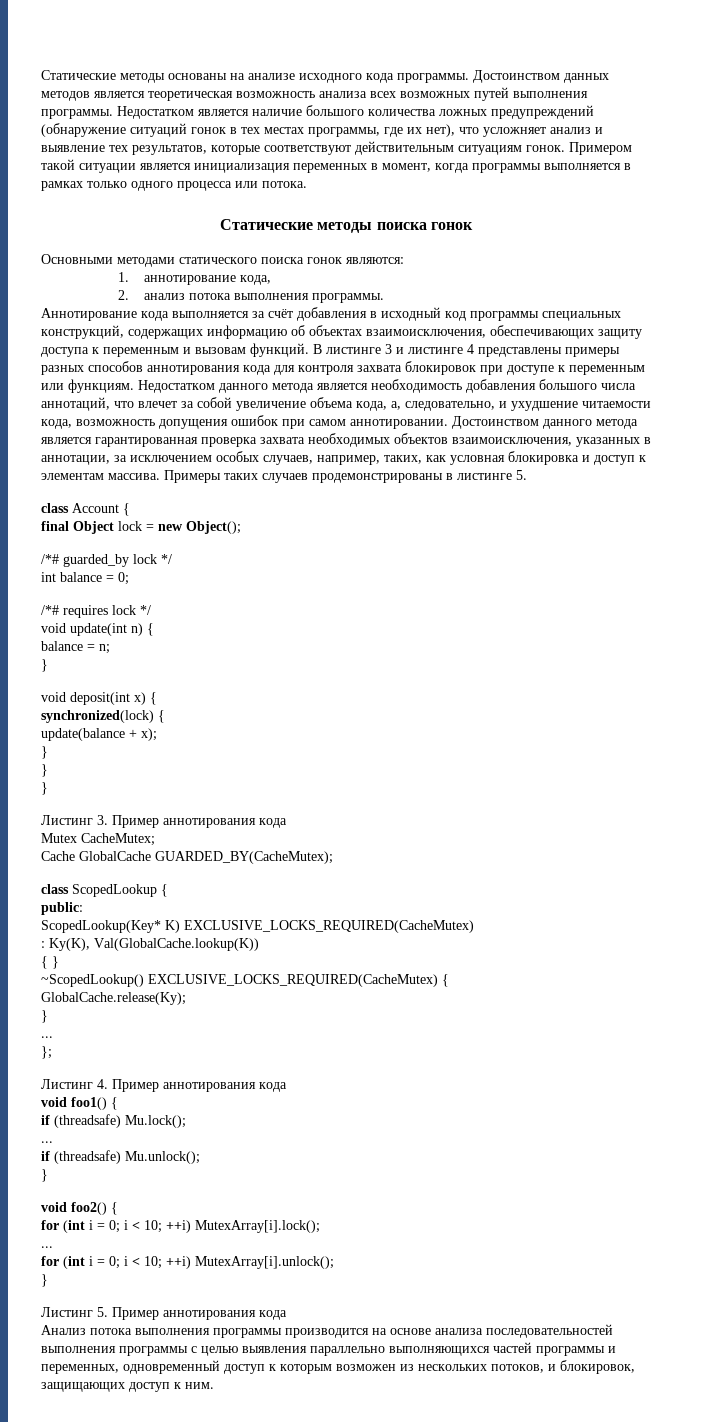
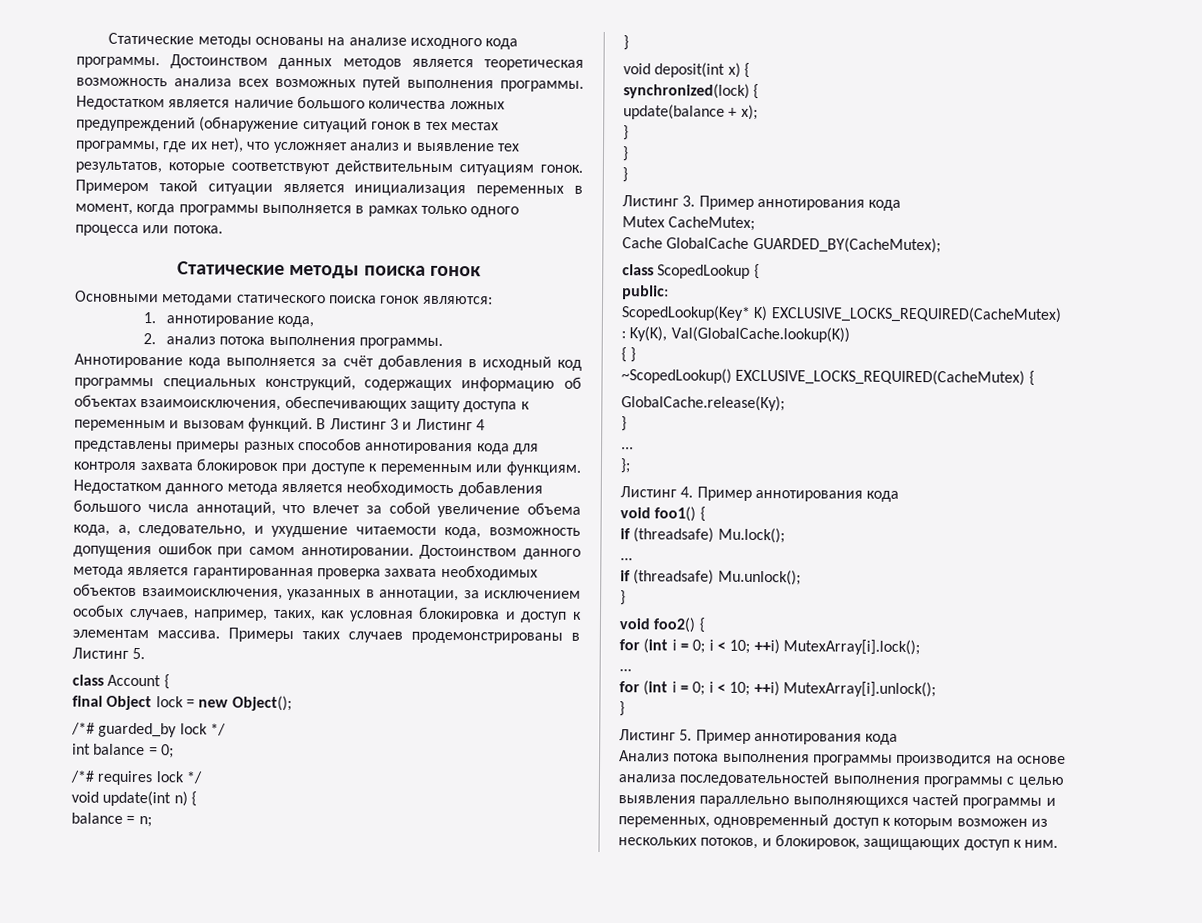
[326,347,381,354] листинге -> [329,418,387,430] Листинг
[408,347,463,354] листинге -> [415,418,473,431] Листинг
[457,473,512,480] листинге -> [72,647,129,659] Листинг

